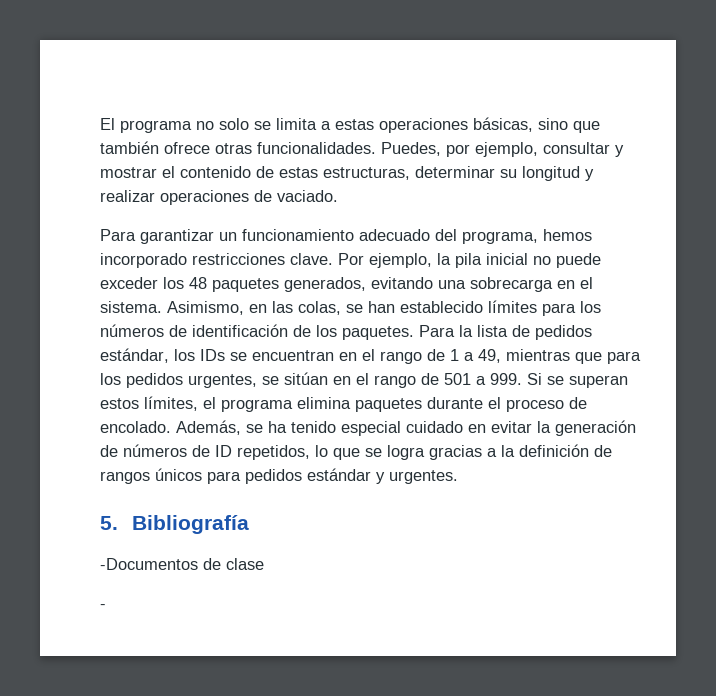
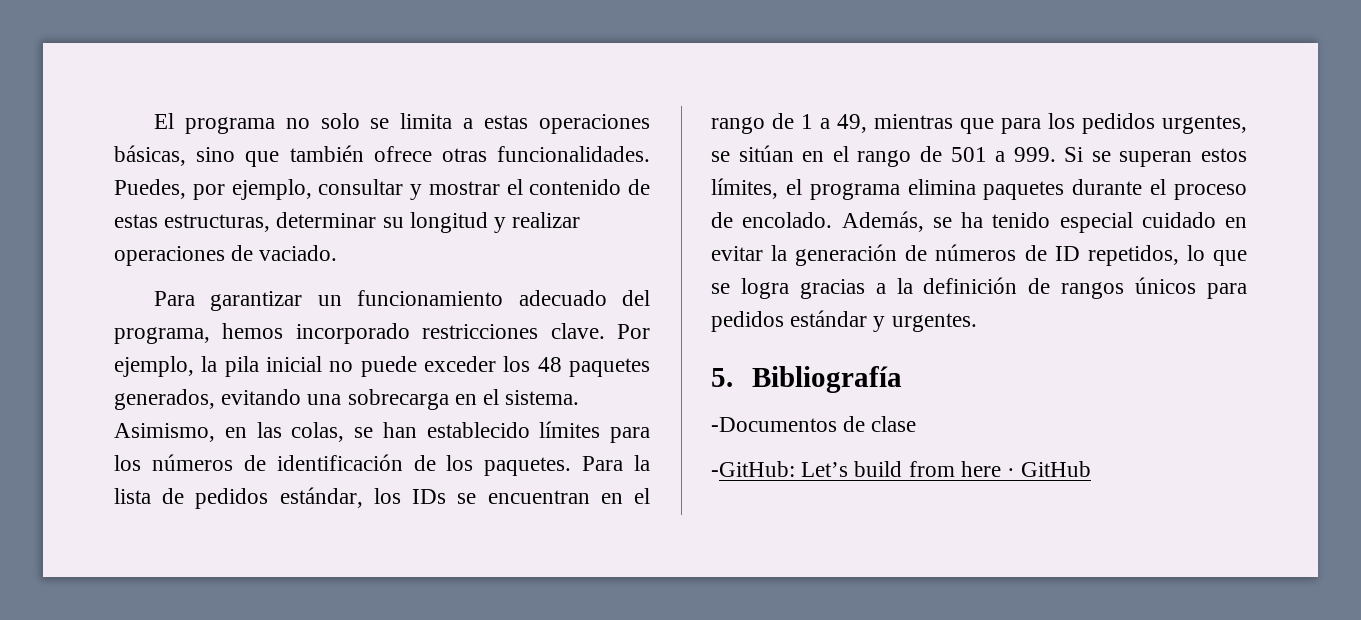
[100,604,106,609] - -> [711,461,1092,477] -GitHub: Let’s build from here · GitHub

